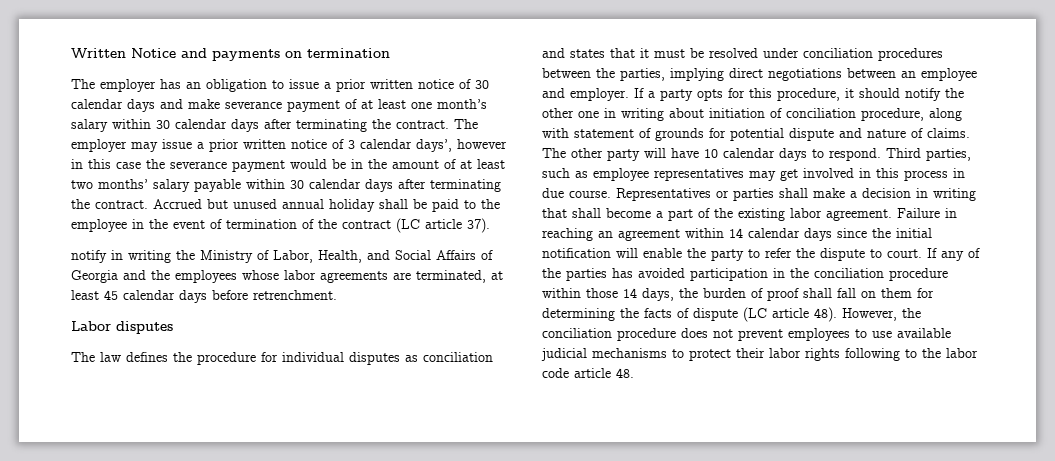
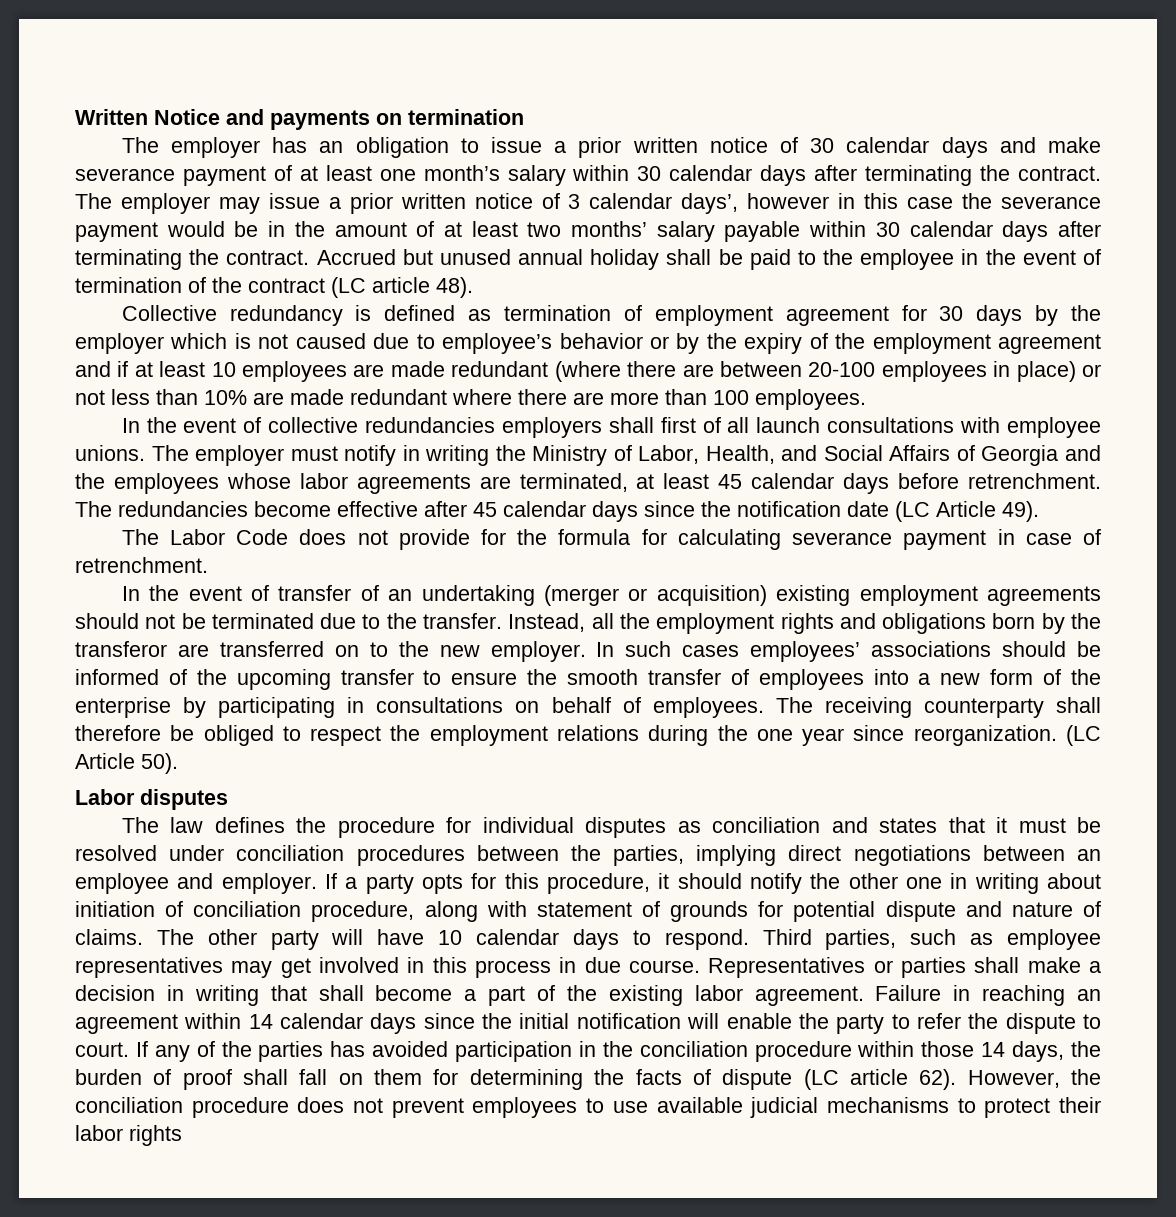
[467,218,490,233] 37). // -> [436,277,473,298] [121,305,1101,326] [75,333,1101,354] [75,361,1101,382] [75,389,866,410] [121,417,1101,438] [75,445,338,466] 48). // Collective redundancy is defined as termination of employment agreement for 30 days by the employer which is not caused due to employee’s behavior or by the expiry of the employment agreement and if at least 10 employees are made redundant (where there are between 20-100 employees in place) or not less than 10% are made redundant where there are more than 100 employees. // In the event of collective redundancies employers shall first of all launch consultations with employee unions. The employer must
(337, 295) none -> [75,501,1039,522] [121,529,1102,550] [75,557,208,573] [121,585,1101,606] [75,613,1101,634] [75,641,1101,662] [75,669,1101,690] [75,697,1101,718] [75,725,1102,746] [75,753,178,774] The redundancies become effective after 45 calendar days since the notification date (LC Article 49). // The Labor Code does not provide for the formula for calculating severance payment in case of retrenchment. // In the event of transfer of an undertaking (merger or acquisition) existing employment agreements should not be terminated due to the transfer. Instead, all the employment rights and obligations born by the transferor are transferred on to the new employer. In such cases employees’ associations should be informed of the upcoming transfer to ensure the smooth transfer of employees into a new form of the enterprise by participating in consultations on behalf of employees. The receiving counterparty shall therefore be obliged to respect the employment relations during the one year since reorganization. (LC Article 50).
[814,307,837,322] 48). -> [919,1069,957,1090] 62).
[845,348,978,361] [542,368,634,378] following to the labor code article 48. -> (182, 1135) none

